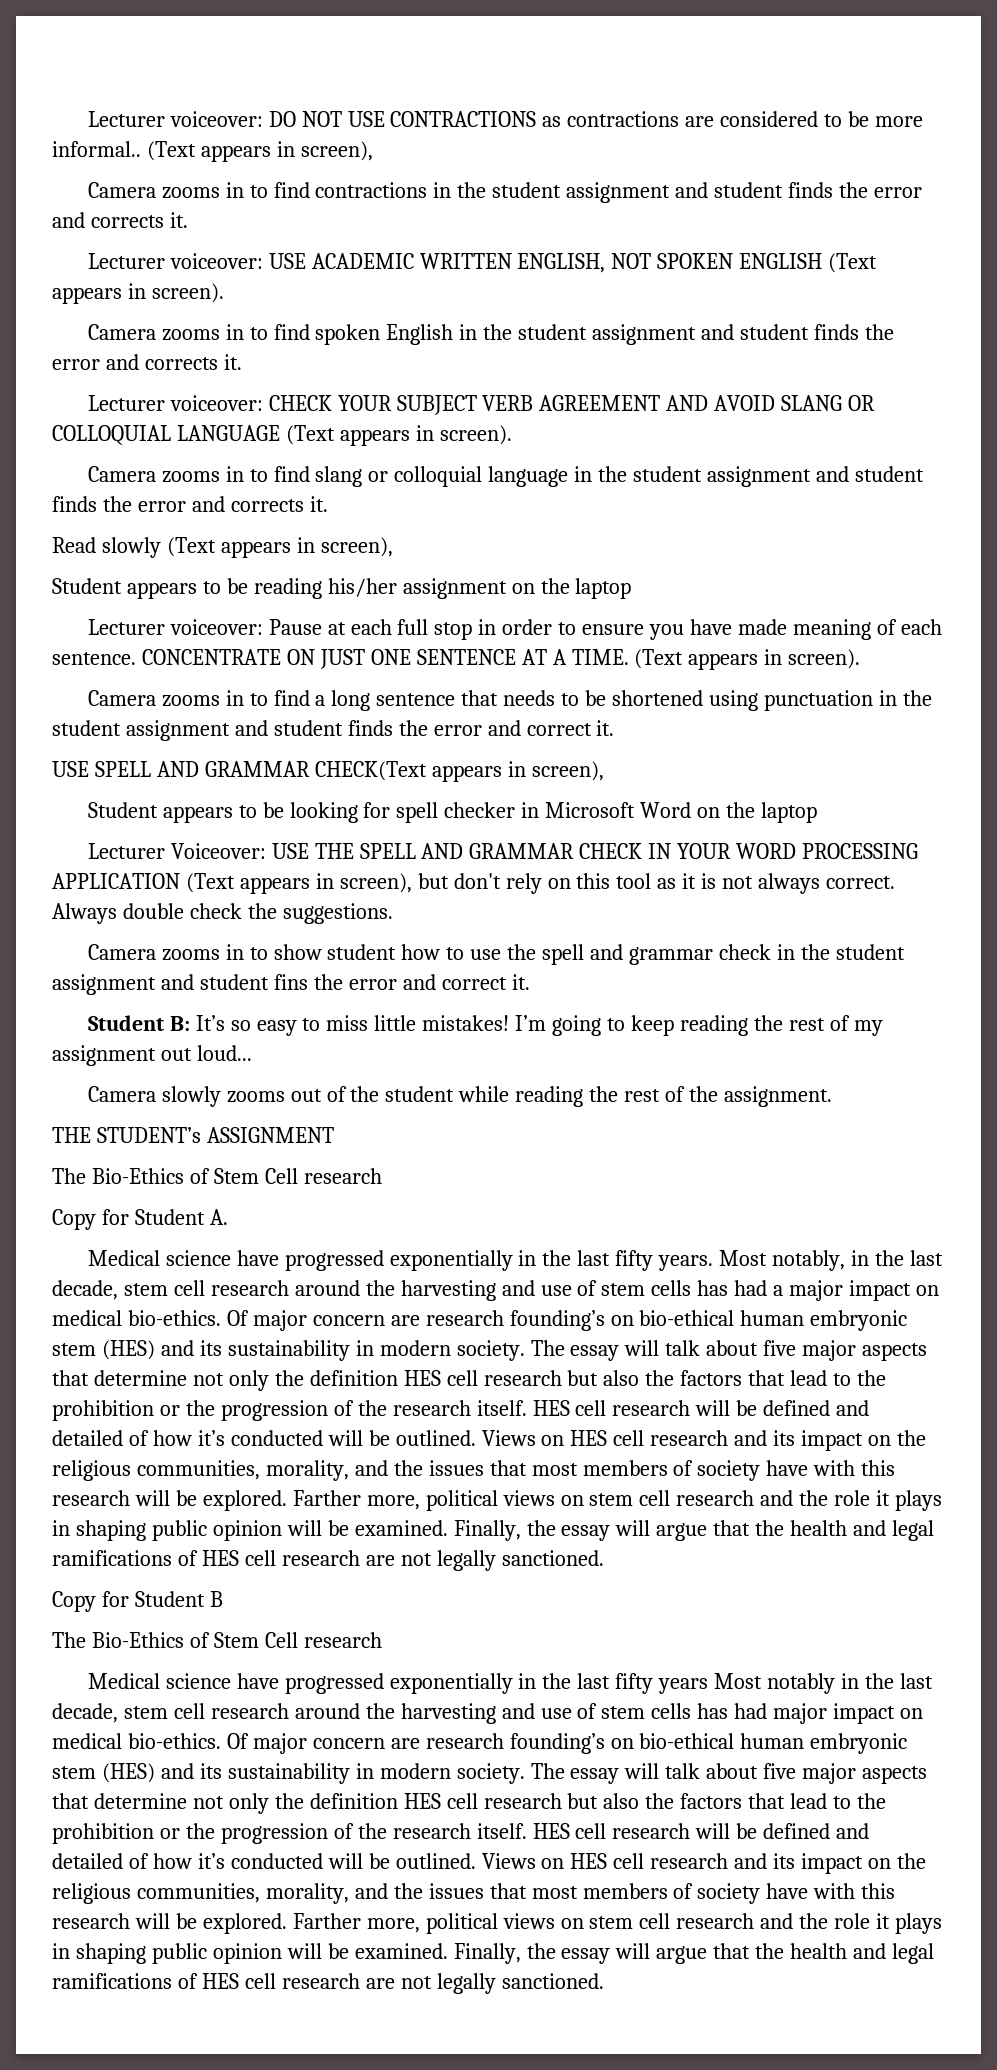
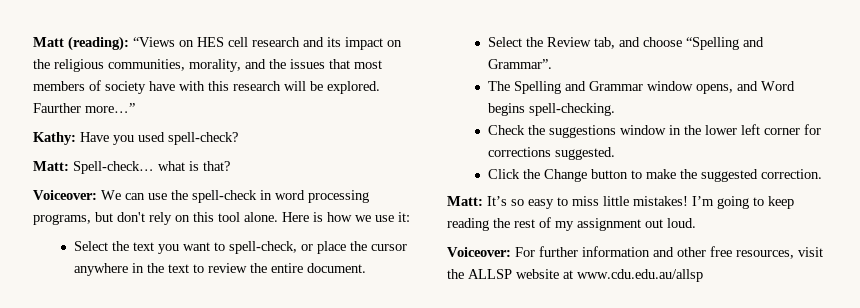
[87,111,924,127] [52,141,373,162] [87,182,922,203] [52,212,188,228] [87,253,878,273] [52,283,224,304] [87,324,894,345] [52,354,242,370] [87,395,876,415] [52,425,512,446] [87,466,924,487] [52,496,328,512] [52,537,393,558] [52,578,632,599] [87,619,942,640] [52,649,861,670] [87,690,932,711] [52,720,615,741] [52,761,604,782] [87,802,817,823] [87,843,919,859] [52,873,896,894] [52,903,393,924] [87,944,905,965] [52,974,530,995] [87,1015,883,1036] [52,1045,252,1066] [87,1086,832,1107] [52,1127,334,1143] [52,1168,382,1184] [52,1209,228,1230] [87,1250,943,1271] [52,1280,939,1301] [52,1310,908,1331] [52,1340,928,1361] [52,1370,887,1391] [52,1400,870,1421] [52,1430,536,1446] Lecturer voiceover: DO NOT USE CONTRACTIONS as contractions are considered to be more informal.. (Text appears in screen), // Camera zooms in to find contractions in the student assignment and student finds the error and corrects it. // Lecturer voiceover: USE ACADEMIC WRITTEN ENGLISH, NOT SPOKEN ENGLISH (Text appears in screen). // Camera zooms in to find spoken English in the student assignment and student finds the error and corrects it. // Lecturer voiceover: CHECK YOUR SUBJECT VERB AGREEMENT AND AVOID SLANG OR COLLOQUIAL LANGUAGE (Text appears in screen). // Camera zooms in to find slang or colloquial language in the student assignment and student finds the error and corrects it. // Read slowly (Text appears in screen), // Student appears to be reading his/her assignment on the laptop // Lecturer voiceover: Pause at each full stop in order to ensure you have made meaning of each sentence. CONCENTRATE ON JUST ONE SENTENCE AT A TIME. (Text appears in screen). // Camera zooms in to find a long sentence that needs to be shortened using punctuation in the student assignment and student finds the error and correct it. // USE SPELL AND GRAMMAR CHECK(Text appears in screen), // Student appears to be looking for spell checker in Microsoft Word on the laptop // Lecturer Voiceover: USE THE SPELL AND GRAMMAR CHECK IN YOUR WORD PROCESSING APPLICATION (Text appears in screen), but don't rely on this tool as it is not always correct. Always double check the suggestions. // Camera zooms in to show student how to use the spell and grammar check in the student assignment and student fins the error and correct it. // Student B: It’s so easy to miss little mistakes! I’m going to keep reading the rest of my assignment out loud... // Camera slowly zooms out of the student while reading the rest of the assignment. // THE STUDENT’s ASSIGNMENT // The Bio-Ethics of Stem Cell research // Copy for Student A. // Medical science have progressed exponentially in the last fifty years. Most notably, in the last decade, stem cell research around the harvesting and use of stem cells has had a major impact on medical bio-ethics. Of major concern are research founding’s on bio-ethical human embryonic stem (HES) and its sustainability in modern society. The essay will talk about five major aspects that determine not only the definition HES cell research but also the factors that lead to the prohibition or the progression of the research itself. HES cell research will be defined and detailed of how it’s conducted will be outlined. Views -> [33,36,175,51] Matt (reading): “Views
[292,1490,943,1511] [52,1520,935,1541] [52,1550,604,1571] [52,1591,223,1612] [52,1632,382,1648] [87,1673,933,1694] [52,1703,924,1724] [52,1733,908,1754] [52,1763,928,1784] [52,1793,887,1814] [52,1823,870,1844] [52,1853,926,1874] [52,1883,896,1904] [52,1913,943,1934] [52,1943,935,1964] [52,1973,604,1994] Farther more, political views on stem cell research and the role it plays in shaping public opinion will be examined. Finally, the essay will argue that the health and legal ramifications of HES cell research are not legally sanctioned. // Copy for Student B // The Bio-Ethics of Stem Cell research // Medical science have progressed exponentially in the last fifty years Most notably in the last decade, stem cell research around the harvesting and use of stem cells has had major impact on medical bio-ethics. Of major concern are research founding’s on bio-ethical human embryonic stem (HES) and its sustainability in modern society. The essay will talk about five major aspects that determine not only the definition HES cell research but also the factors that lead to the prohibition or the progression of the research itself. HES cell research will be defined and detailed of how it’s conducted will be outlined. Views on HES cell research and its impact on the religious communities, morality, and the issues that most members of society have with this research will be explored. Farther more, political views on stem cell research and the role it plays in shaping public opinion will be examined. Finally, the essay will argue that the health and legal ramifications of HES cell research are not legally sanctioned. -> [33,103,135,113] [33,132,238,145] [33,161,230,174] [33,190,369,203] [33,212,410,225] [73,241,407,254] [73,263,366,276] [487,37,764,50] [487,59,552,69] [487,81,795,94] [487,103,615,116] [487,124,821,138] [487,147,615,160] [487,169,822,182] [447,196,794,209] [447,217,696,231] [447,246,823,259] [447,269,703,282] Faurther more…” // Kathy: Have you used spell-check? // Matt: Spell-check… what is that? // Voiceover: We can use the spell-check in word processing programs, but don't rely on this tool alone. Here is how we use it: // Select the text you want to spell-check, or place the cursor anywhere in the text to review the entire document. // Select the Review tab, and choose “Spelling and Grammar”. // The Spelling and Grammar window opens, and Word begins spell-checking. // Check the suggestions window in the lower left corner for corrections suggested. // Click the Change button to make the suggested correction. // Matt: It’s so easy to miss little mistakes! I’m going to keep reading the rest of my assignment out loud. // Voiceover: For further information and other free resources, visit the ALLSP website at www.cdu.edu.au/allsp

